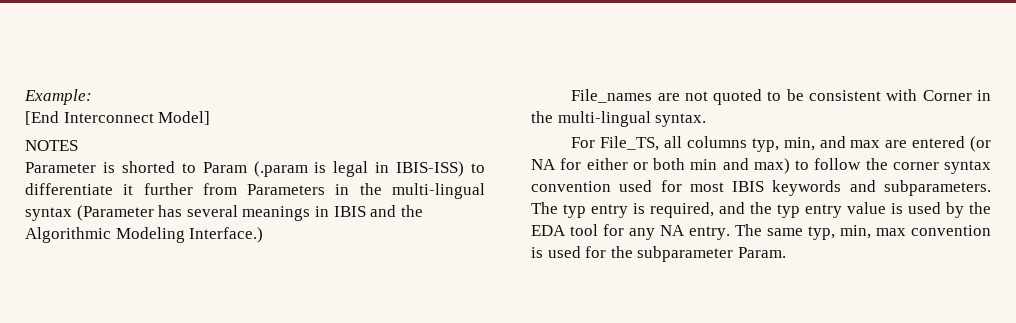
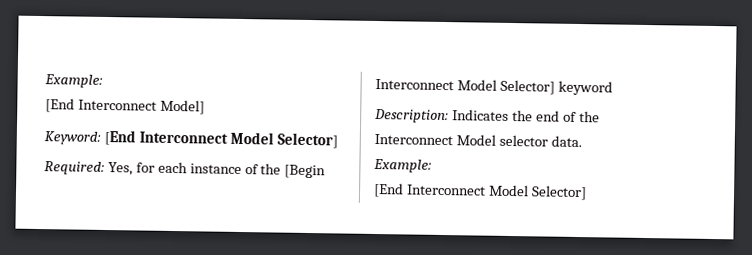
[25,140,78,151] [25,161,485,177] [25,183,485,199] [25,205,423,221] [25,227,264,243] [571,89,991,105] [531,111,707,127] [571,136,991,152] [531,158,991,174] [531,180,991,196] [531,202,991,218] [531,224,991,240] [531,246,786,262] NOTES // Parameter is shorted to Param (.param is legal in IBIS-ISS) to differentiate it further from Parameters in the multi-lingual syntax (Parameter has several meanings in IBIS and the Algorithmic Modeling Interface.) // File_names are not quoted to be consistent with Corner in the multi-lingual syntax. // For File_TS, all columns typ, min, and max are entered (or NA for either or both min and max) to follow the corner syntax convention used for most IBIS keywords and subparameters. The typ entry is required, and the typ entry value is used by the EDA tool for any NA entry. The same typ, min, max convention is used for the subparameter Param. -> [44,129,338,149] [44,161,327,179] [375,78,613,96] [374,108,600,124] [374,133,582,148] [373,158,432,173] [373,182,587,201] Keyword: [End Interconnect Model Selector] // Required: Yes, for each instance of the [Begin Interconnect Model Selector] keyword // Description: Indicates the end of the Interconnect Model selector data. // Example: // [End Interconnect Model Selector]

